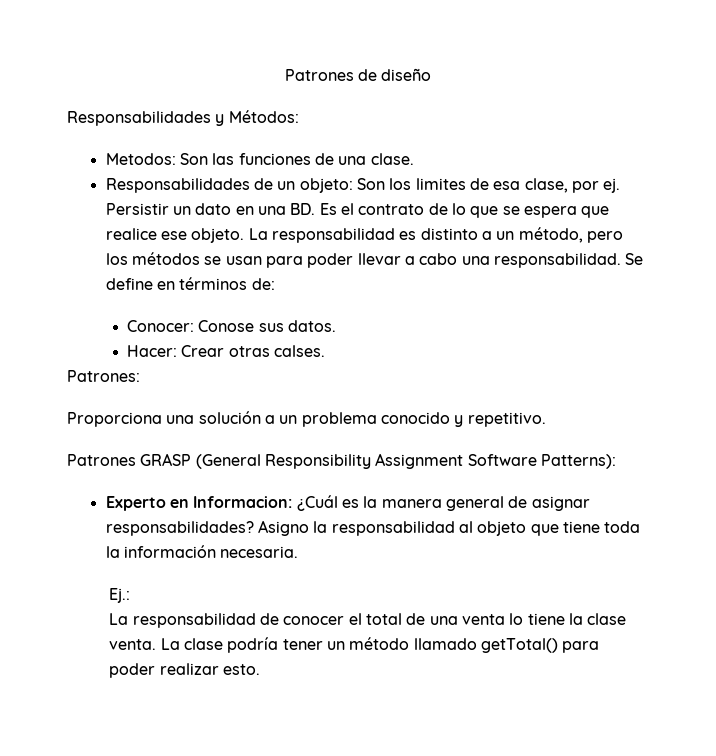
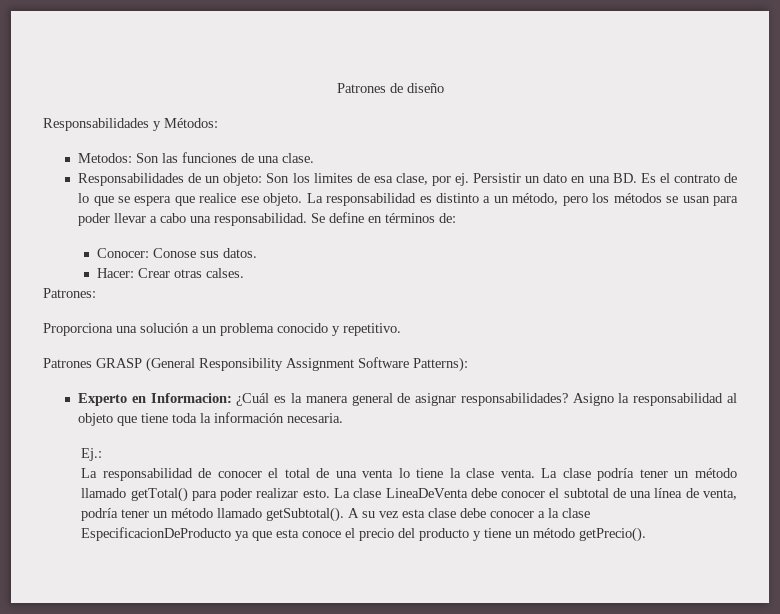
(261, 669) none -> [333,488,737,500] [81,507,591,522] [81,527,647,542] La clase LineaDeVenta debe conocer el subtotal de una línea de venta, podría tener un método llamado getSubtotal(). A su vez esta clase debe conocer a la clase EspecificacionDeProducto ya que esta conoce el precio del producto y tiene un método getPrecio().

